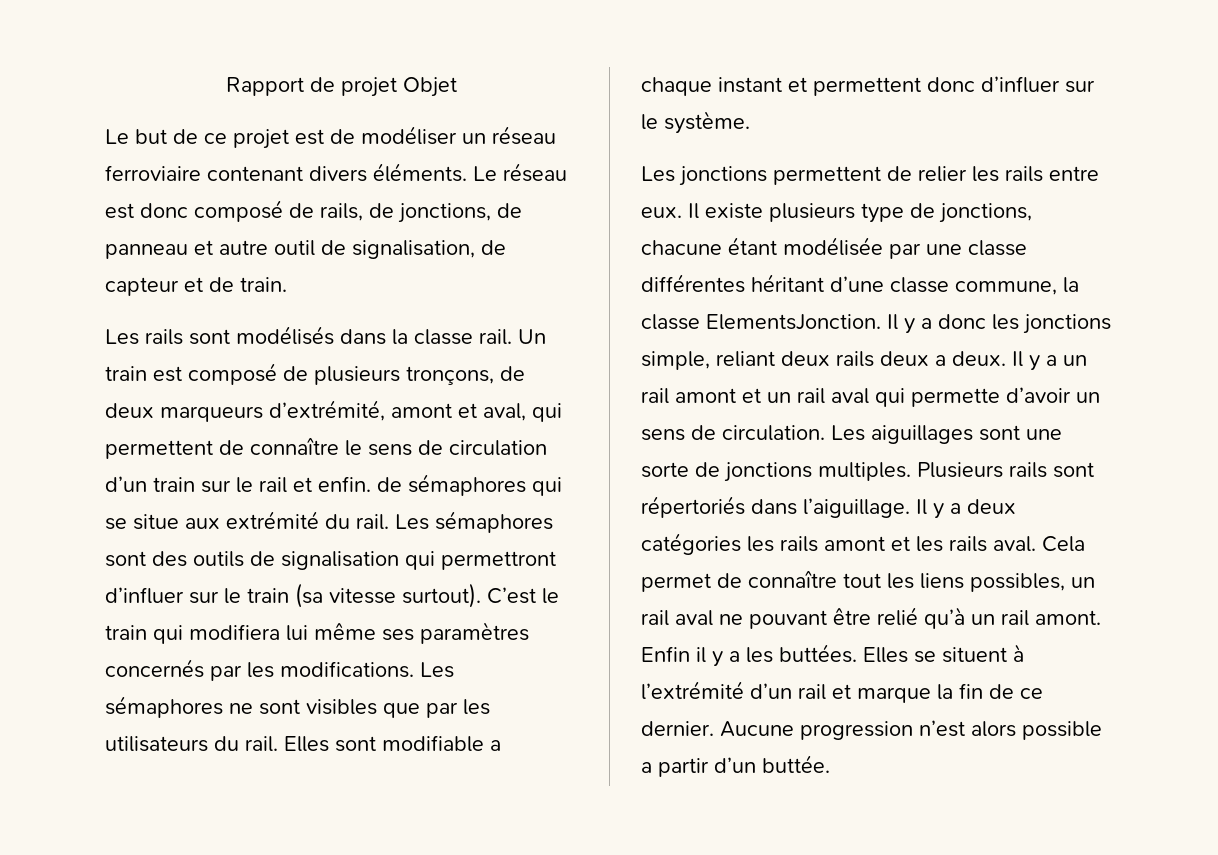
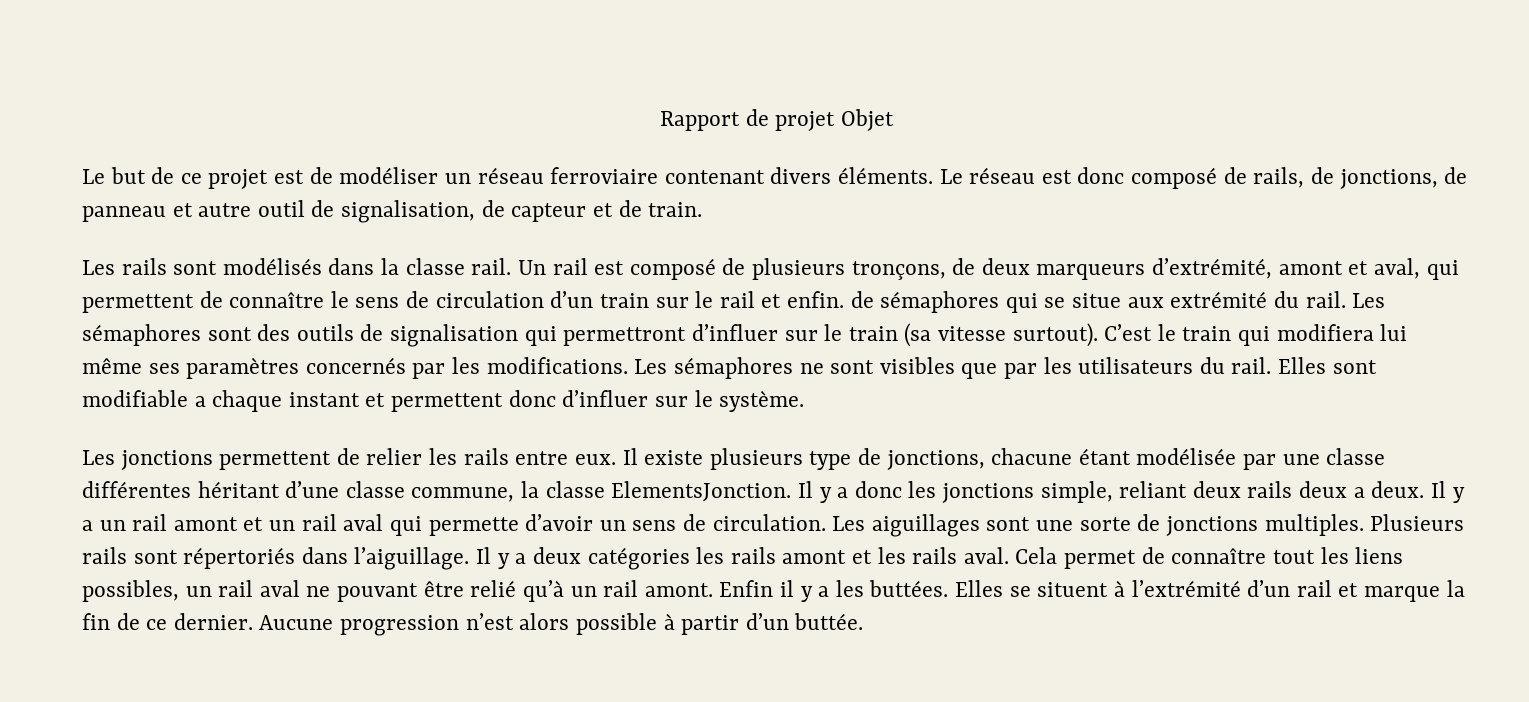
[105,366,147,381] train -> [552,258,588,275] rail
[641,762,652,773] a -> [663,613,675,630] à

